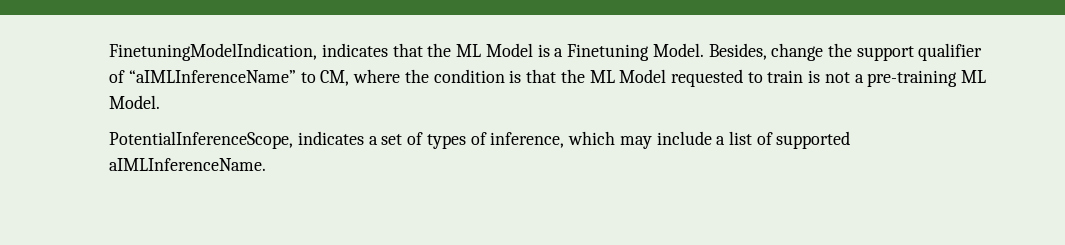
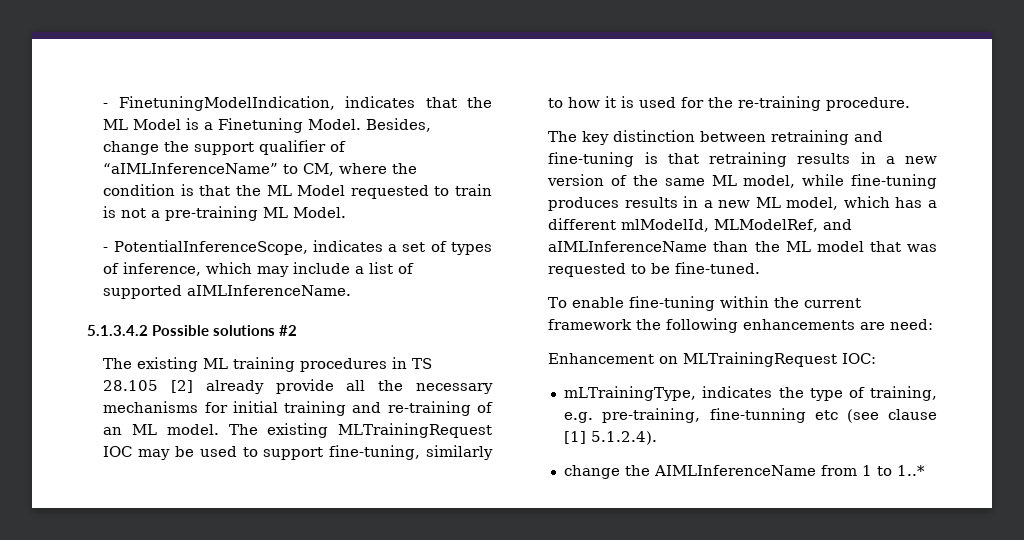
(109, 52) none -> [103,103,109,108] -
(161, 102) none -> [103,247,109,252] -
(267, 164) none -> [87,325,297,336] [103,357,433,372] [103,379,493,394] [103,401,493,416] [103,423,493,438] [103,445,493,460] [548,96,911,111] [548,130,884,145] [548,152,937,167] [547,174,937,189] [548,196,937,211] [548,218,853,232] [548,241,937,252] [548,262,761,277] [548,296,862,311] [548,318,934,333] [548,352,877,367] [564,386,937,401] [564,408,937,423] [564,431,658,445] [564,465,926,479] // 5.1.3.4.2 Possible solutions #2 // The existing ML training procedures in TS 28.105 [2] already provide all the necessary mechanisms for initial training and re-training of an ML model. The existing MLTrainingRequest IOC may be used to support fine-tuning, similarly to how it is used for the re-training procedure. // The key distinction between retraining and fine-tuning is that retraining results in a new version of the same ML model, while fine-tuning produces results in a new ML model, which has a different mlModelId, MLModelRef, and aIMLInferenceName than the ML model that was requested to be fine-tuned. // To enable fine-tuning within the current framework the following enhancements are need: // Enhancement on MLTrainingRequest IOC: // mLTrainingType, indicates the type of training, e.g. pre-training, fine-tunning etc (see clause [1] 5.1.2.4). // change the AIMLInferenceName from 1 to 1..*

